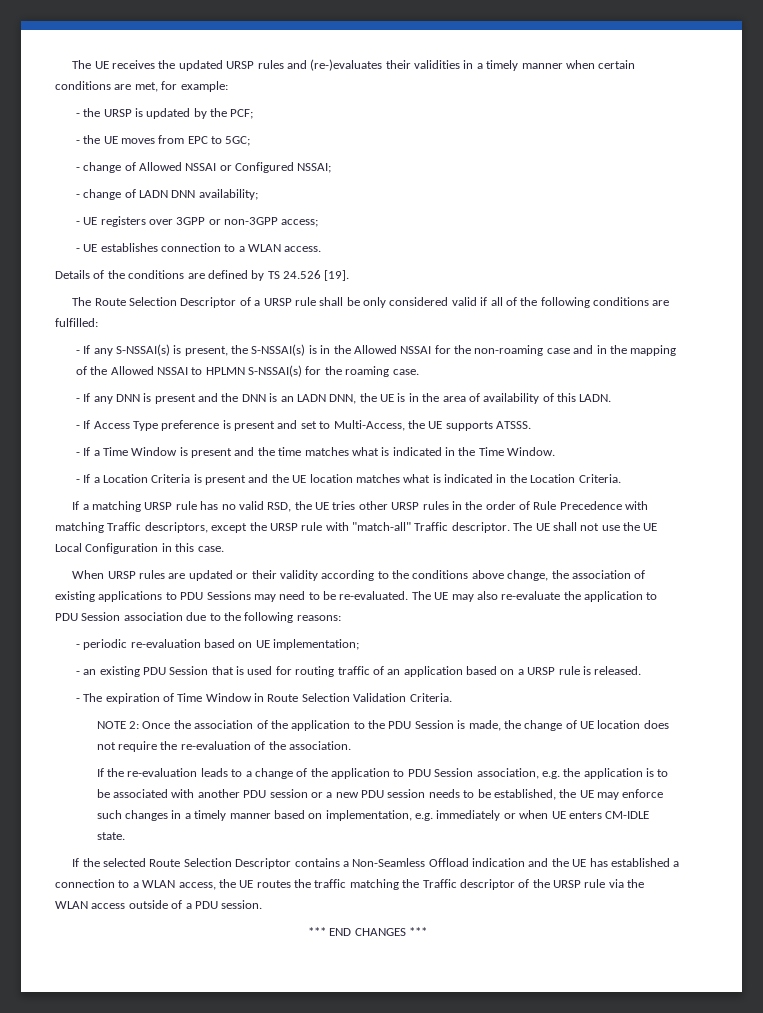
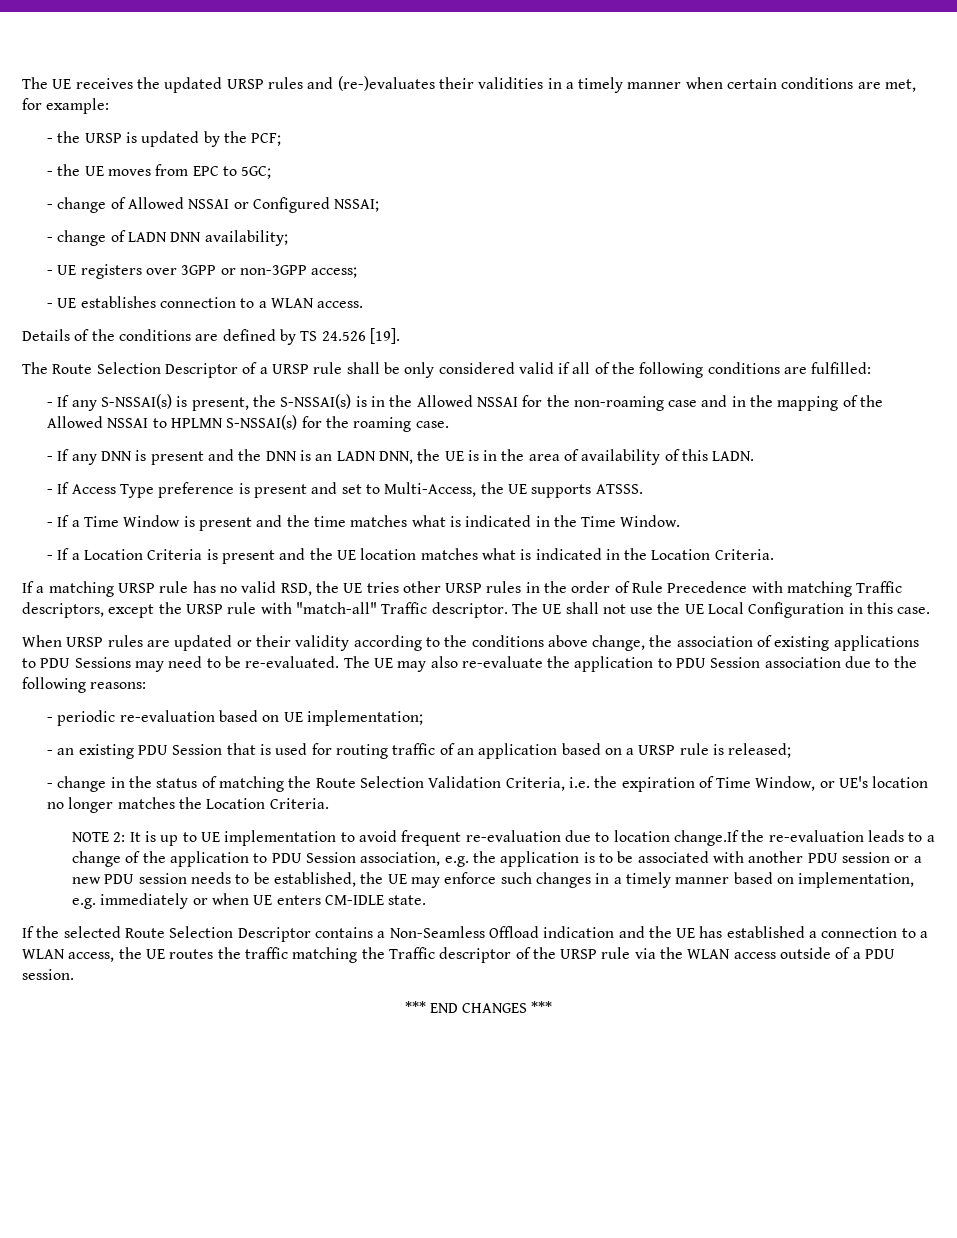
[594,666,642,675] [75,693,452,704] [96,720,669,731] [96,741,351,752] [96,768,104,777] released. // - The expiration of Time Window in Route Selection Validation Criteria. // NOTE 2: Once the association of the application to the PDU Session is made, the change of UE location does not require the re-evaluation of the association. // If -> [728,743,792,758] [47,776,929,792] [47,797,329,813] [72,830,739,846] released; // - change in the status of matching the Route Selection Validation Criteria, i.e. the expiration of Time Window, or UE's location no longer matches the Location Criteria. // NOTE 2: It is up to UE implementation to avoid frequent re-evaluation due to location change.If

